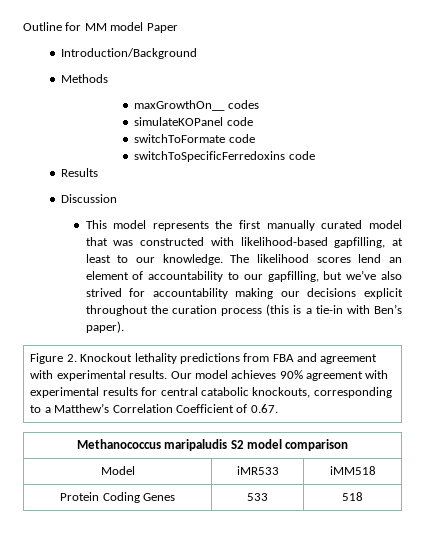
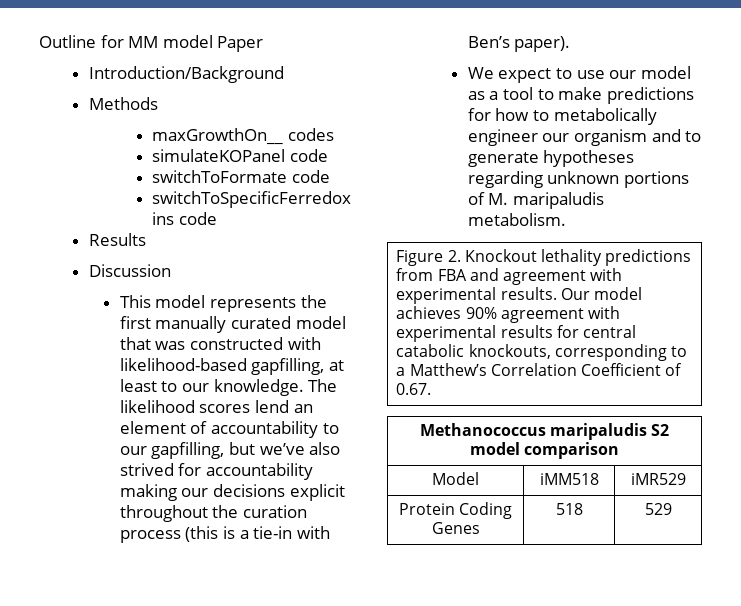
(124, 327) none -> [467,66,691,83] [467,87,694,104] [467,108,657,125] [467,129,702,146] [467,150,635,167] [467,171,689,188] [467,192,604,209] [467,213,566,226] // We expect to use our model as a tool to make predictions for how to metabolically engineer our organism and to generate hypotheses regarding unknown portions of M. maripaludis metabolism.
[236,466,279,475] [329,466,376,475] iMR533 | iMM518 -> [539,473,599,485] [630,473,686,485] iMM518 | iMR529
[247,493,268,501] [342,492,363,501] 533 | 518 -> [555,503,583,515] [644,503,672,515] 518 | 529

